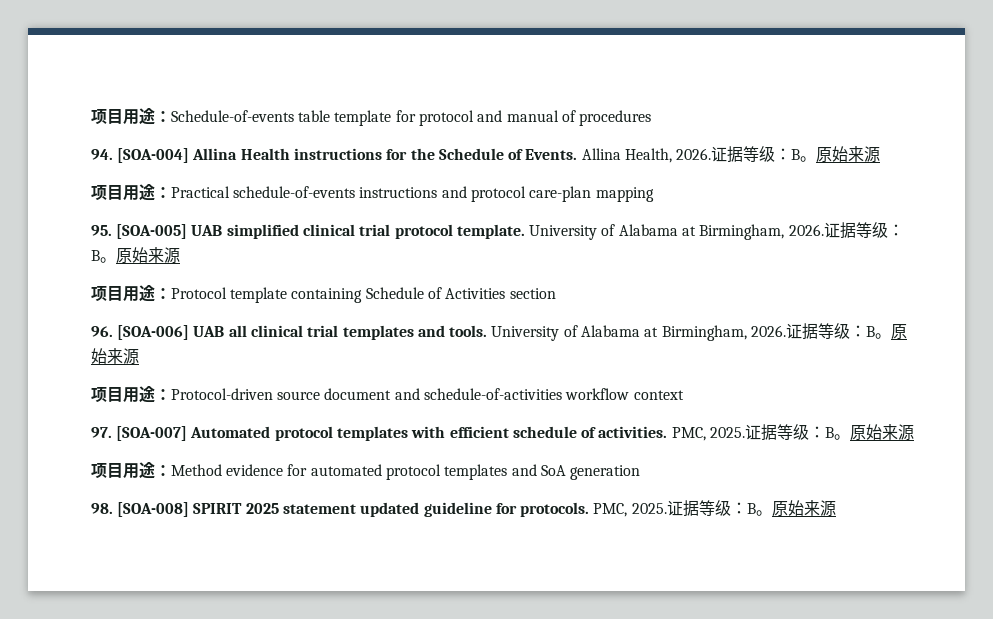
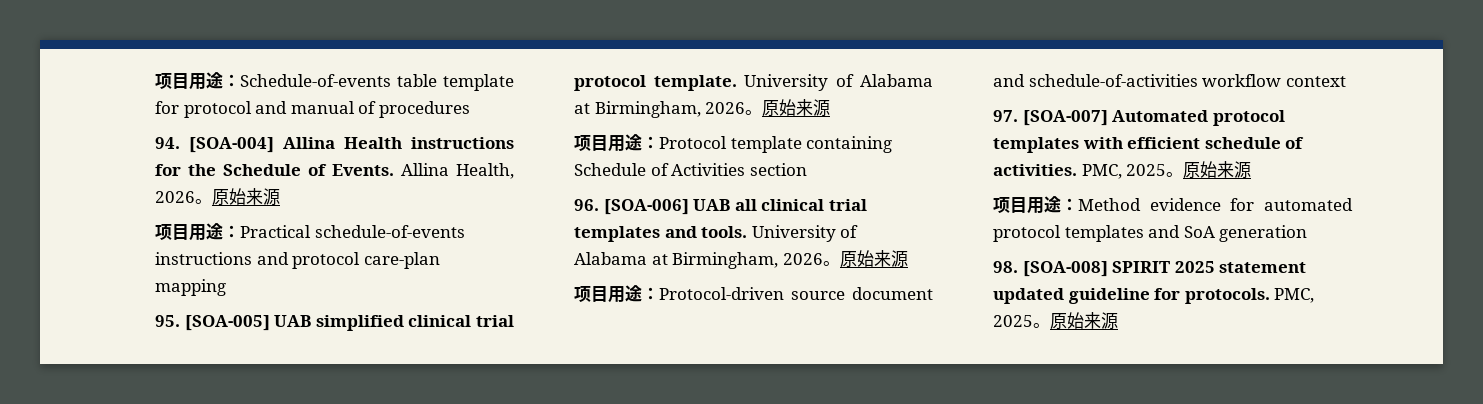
[676,146,801,163] 2026.证据等级：B -> [154,191,195,203] 2026
[788,222,904,239] [90,250,100,261] 2026.证据等级：B -> [705,102,746,114] 2026
[751,323,876,340] 2026.证据等级：B -> [782,253,823,265] 2026
[710,424,835,441] 2025.证据等级：B -> [1126,164,1167,176] 2025
[631,500,756,517] 2025.证据等级：B -> [992,315,1033,327] 2025

